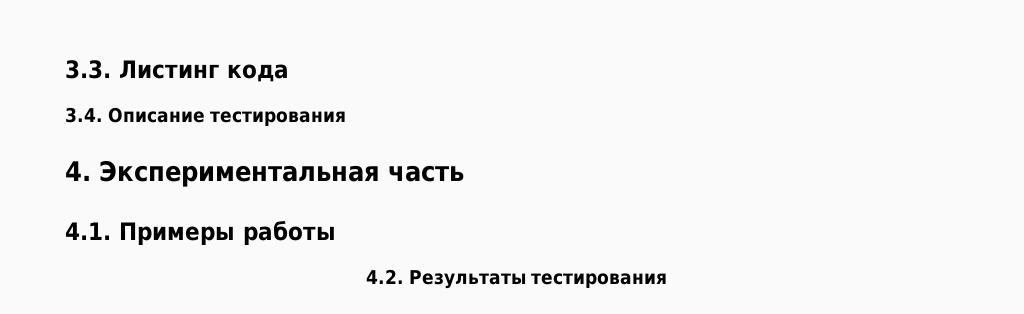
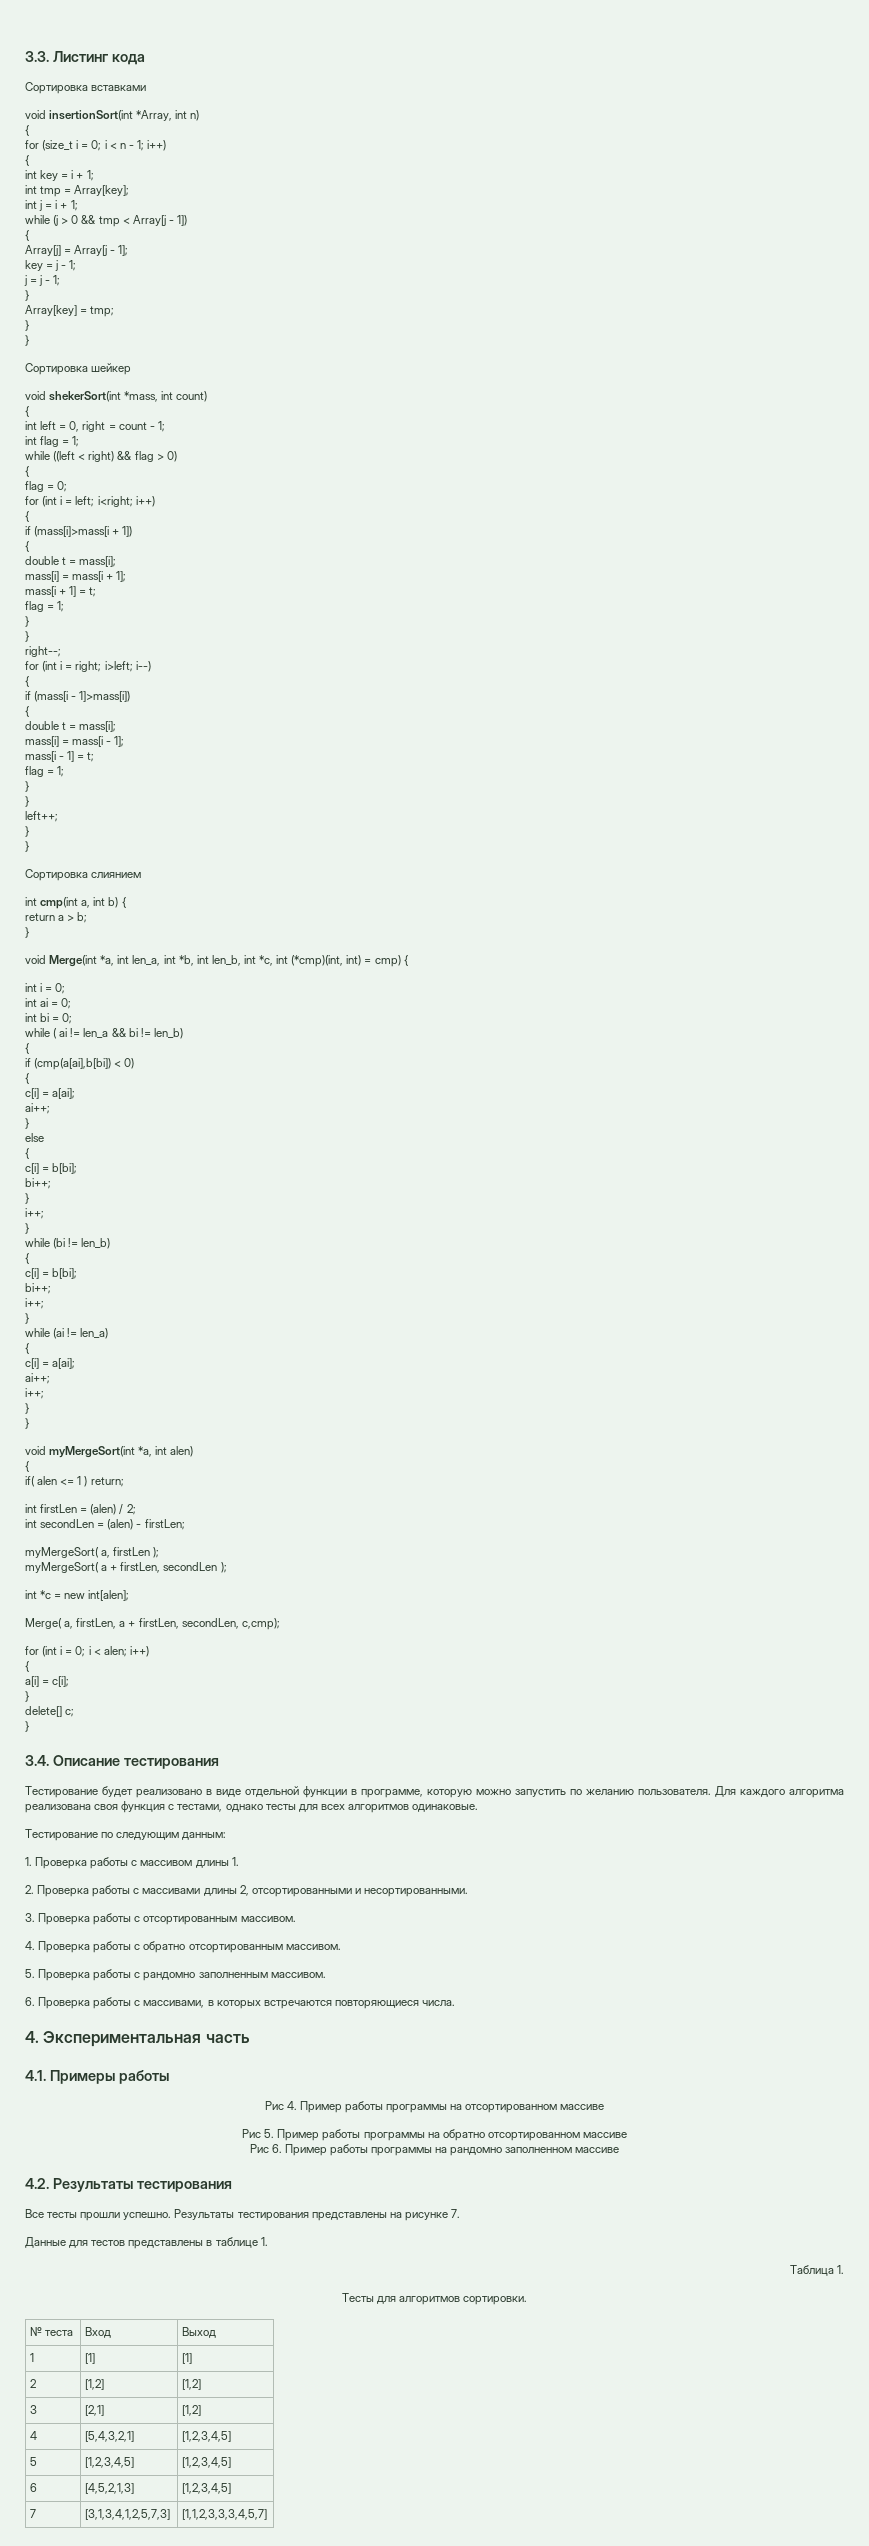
[65,107,347,126] 3.4. Описание тестирования -> [25,82,147,94] [25,110,200,121] [25,125,29,136] [25,140,167,151] [25,155,29,166] [25,170,94,181] [25,185,130,197] [25,200,78,211] [25,215,187,227] [25,230,29,241] [25,245,129,256] [25,260,77,271] [24,275,61,286] [25,290,29,301] [25,305,115,317] [25,320,29,331] [25,335,29,346] [25,363,132,375] [25,391,208,402] [25,406,29,417] [25,421,165,432] [25,436,80,447] [25,451,177,462] [25,466,29,477] [25,481,68,492] [25,496,155,507] [25,511,29,522] [25,526,133,537] [25,541,29,552] [25,556,117,567] [25,571,127,582] [25,586,97,597] [25,601,65,612] [25,616,29,627] [25,631,29,642] [25,646,61,657] [25,661,151,672] [25,676,29,687] [25,691,131,702] [25,706,29,717] [25,721,117,732] [25,736,125,747] [25,751,95,762] [25,766,65,777] [25,781,29,792] [25,796,29,807] [25,811,58,822] [25,826,29,837] [25,841,29,852] [25,869,142,881] [25,897,126,909] [25,912,88,923] [25,927,29,938] [25,955,408,967] [25,983,66,994] [25,998,72,1009] [25,1013,73,1024] [25,1028,183,1039] [25,1043,29,1054] [25,1058,135,1070] [25,1073,29,1084] [25,1088,76,1099] [25,1103,50,1114] [25,1118,29,1129] [25,1133,44,1142] [25,1148,29,1159] [25,1163,78,1174] [25,1178,51,1189] [25,1193,29,1204] [25,1208,44,1219] [25,1223,29,1234] [25,1238,111,1249] [25,1253,29,1264] [25,1268,78,1279] [25,1283,51,1294] [25,1298,44,1309] [25,1313,29,1324] [25,1328,109,1339] [25,1343,29,1354] [25,1358,76,1369] [25,1373,50,1384] [25,1388,44,1399] [25,1403,29,1414] [25,1418,29,1429] [25,1446,194,1458] [25,1461,29,1472] [25,1476,124,1487] [25,1504,136,1515] [25,1519,185,1530] [25,1547,160,1558] [25,1562,227,1573] [25,1590,130,1601] [25,1618,280,1630] [25,1646,149,1657] [25,1661,29,1672] [25,1676,70,1687] [25,1691,29,1702] [25,1706,75,1717] [25,1721,29,1732] [25,1755,219,1769] [25,1786,844,1798] [25,1801,479,1813] [25,1829,227,1841] [25,1857,239,1869] [25,1885,468,1897] [25,1913,296,1925] [25,1941,341,1953] [25,1969,326,1981] [25,1997,455,2009] Сортировка вставками // void insertionSort(int *Array, int n) // { // for (size_t i = 0; i < n - 1; i++) // { // int key = i + 1; // int tmp = Array[key]; // int j = i + 1; // while (j > 0 && tmp < Array[j - 1]) // { // Array[j] = Array[j - 1]; // key = j - 1; // j = j - 1; // } // Array[key] = tmp; // } // } // Сортировка шейкер // void shekerSort(int *mass, int count) // { // int left = 0, right = count - 1; // int flag = 1; // while ((left < right) && flag > 0) // { // flag = 0; // for (int i = left; i<right; i++) // { // if (mass[i]>mass[i + 1]) // { // double t = mass[i]; // mass[i] = mass[i + 1]; // mass[i + 1] = t; // flag = 1; // } // } // right--; // for (int i = right; i>left; i--) // { // if (mass[i - 1]>mass[i]) // { // double t = mass[i]; // mass[i] = mass[i - 1]; // mass[i - 1] = t; // flag = 1; // } // } // left++; // } // } // Сортировка слиянием // int cmp(int a, int b) { // return a > b; // } // void Merge(int *a, int len_a, int *b, int len_b, int *c, int (*cmp)(int, int) = cmp) { // int i = 0; // int ai = 0; // int bi = 0; // while ( ai != len_a && bi != len_b) // { // if (cmp(a[ai],b[bi]) < 0) // { // c[i] = a[ai]; // ai++; // } // else // { // c[i] = b[bi]; // bi++; // } // i++; // } // while (bi != len_b) // { // c[i] = b[bi]; // bi++; // i++; // } // while (ai != len_a) // { // c[i] = a[ai]; // ai++; // i++; // } // } // void myMergeSort(int *a, int alen) // { // if( alen <= 1 ) return; // int firstLen = (alen) / 2; // int secondLen = (alen) - firstLen; // myMergeSort( a, firstLen ); // myMergeSort( a + firstLen, secondLen ); // int *c = new int[alen]; // Merge( a, firstLen, a + firstLen, secondLen, c,cmp); // for (int i = 0; i < alen; i++) // { // a[i] = c[i]; // } // delete[] c; // } // 3.4. Описание тестирования // Тестирование будет реализовано в виде отдельной функции в программе, которую можно запустить по желанию пользователя. Для каждого алгоритма реализована своя функция с тестами, однако тесты для всех алгоритмов одинаковые. // Тестирование по следующим данным: // 1. Проверка работы с массивом длины 1. // 2. Проверка работы с массивами длины 2, отсортированными и несортированными. // 3. Проверка работы с отсортированным массивом. // 4. Проверка работы с обратно отсортированным массивом. // 5. Проверка работы с рандомно заполненным массивом. // 6. Проверка работы с массивами, в которых встречаются повторяющиеся числа.
[365,269,668,289] 4.2. Результаты тестирования -> [264,2101,605,2113] [242,2129,627,2141] [249,2144,620,2156] [25,2178,232,2192] [25,2209,460,2221] [25,2237,268,2249] [789,2265,844,2276] [341,2293,528,2305] [30,2327,74,2336] [85,2327,112,2338] [182,2327,217,2338] [30,2353,35,2362] [85,2353,96,2364] [182,2353,193,2364] [30,2379,37,2388] [85,2379,105,2390] [182,2379,202,2390] [30,2405,38,2414] [85,2405,105,2416] [182,2405,202,2416] [30,2431,38,2440] [85,2431,135,2442] [182,2431,232,2442] [30,2457,38,2466] [85,2457,135,2468] [182,2457,232,2468] [30,2483,38,2492] [85,2483,135,2494] [182,2483,232,2494] [30,2509,37,2518] [85,2509,171,2520] [182,2509,268,2520] Рис 4. Пример работы программы на отсортированном массиве // Рис 5. Пример работы программы на обратно отсортированном массиве // Рис 6. Пример работы программы на рандомно заполненном массиве // 4.2. Результаты тестирования // Все тесты прошли успешно. Результаты тестирования представлены на рисунке 7. // Данные для тестов представлены в таблице 1. // Таблица 1. // Тесты для алгоритмов сортировки. // № теста | Вход | Выход // 1 | [1] | [1] // 2 | [1,2] | [1,2] // 3 | [2,1] | [1,2] // 4 | [5,4,3,2,1] | [1,2,3,4,5] // 5 | [1,2,3,4,5] | [1,2,3,4,5] // 6 | [4,5,2,1,3] | [1,2,3,4,5] // 7 | [3,1,3,4,1,2,5,7,3] | [1,1,2,3,3,3,4,5,7]

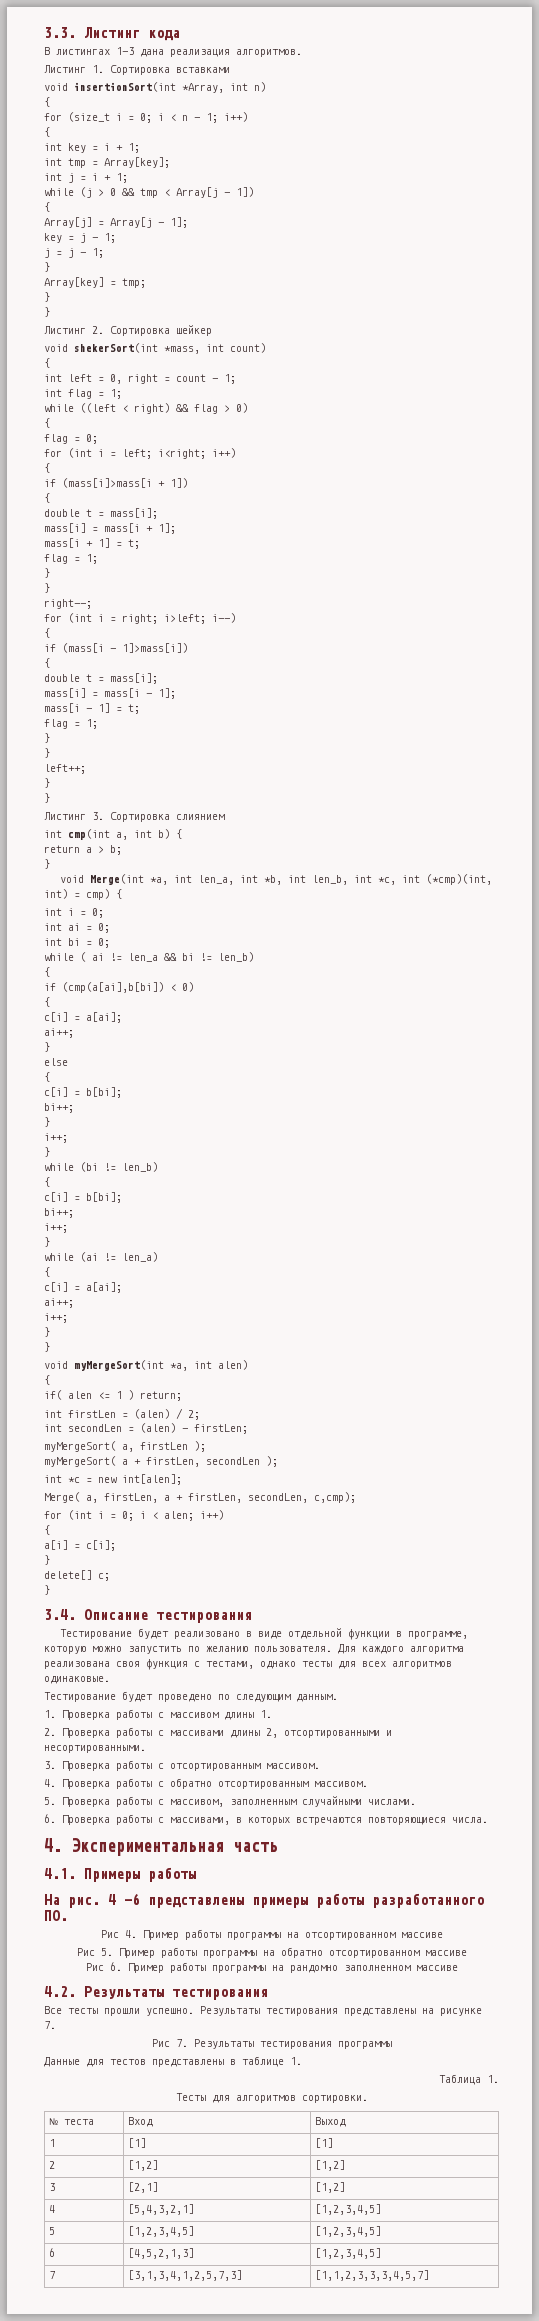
(145, 59) none -> [44,47,302,57] [44,65,104,73] В листингах 1-3 дана реализация алгоритмов. // Листинг 1.
(29, 340) none -> [44,326,104,334] Листинг 2.
(29, 846) none -> [44,812,104,820] Листинг 3.
(98, 1835) none -> [122,1691,212,1702] будет проведено
[182,1832,227,1840] данным: -> [296,1694,338,1702] данным.
[143,1972,326,1981] рандомно заполненным массивом. -> [170,1796,416,1807] массивом, заполненным случайными числами.
(169, 2077) none -> [44,1893,484,1908] [44,1910,68,1921] // На рис. 4 -6 представлены примеры работы разработанного ПО.
(460, 2213) none -> [151,2039,392,2049] // Рис 7. Результаты тестирования программы

